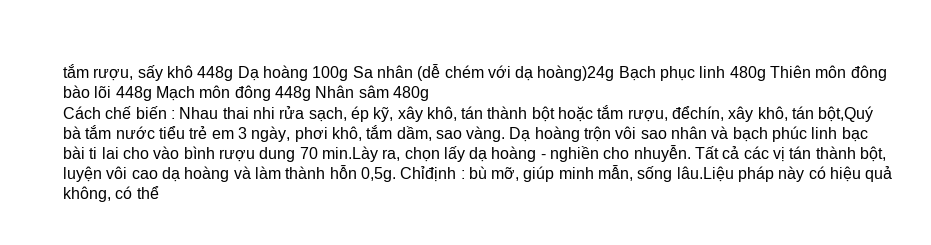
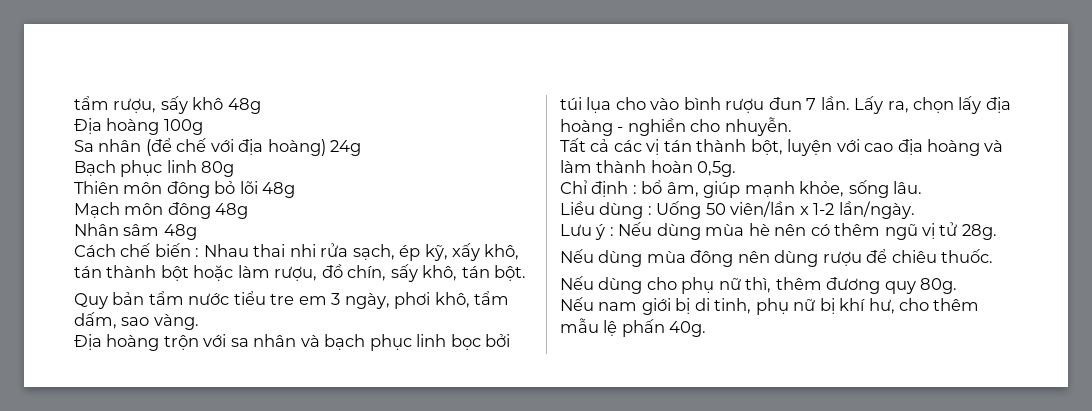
[63,64,89,78] tắm -> [74,96,109,110] tẩm
[197,66,259,81] 448g Dạ -> [227,98,261,114] [74,118,102,134] 48g // Địa
(349, 73) none -> (203, 127) //
[417,64,615,81] (dễ chém với dạ hoàng)24g -> [145,138,362,156] (để chế với địa hoàng) 24g //
[729,66,766,81] 480g -> [201,161,235,177] 80g //
[63,85,152,101] bào lõi 448g -> [214,181,296,198] bỏ lõi 48g //
[274,86,311,101] 448g -> [215,203,249,219] 48g //
[392,86,429,101] 480g -> [163,224,197,240] 48g
[397,106,423,122] xây -> [452,243,481,261] xấy
[597,105,874,122] [63,125,112,139] tắm rượu, đểchín, xây khô, tán bột,Quý bà tắm -> [237,264,527,282] [74,291,184,309] làm rượu, đồ chín, sấy khô, tán bột. // Quy bản tẩm
[189,126,208,139] trẻ -> [270,294,295,305] tre
[366,125,432,141] tắm dầm, -> [474,291,510,305] [74,312,117,329] tẩm dấm,
[509,127,531,142] Dạ -> [74,334,102,350] // Địa
[615,126,667,139] vôi sao -> [203,334,249,347] với sa
[772,126,868,142] [63,146,378,162] phúc linh bạc bài ti lai cho vào bình rượu dung 70 min.Lày -> [369,334,511,351] [560,96,884,114] phục linh bọc bởi túi lụa cho vào bình rượu đun 7 lần. Lấy
[469,147,488,162] dạ -> [985,97,1011,113] địa
(691, 153) none -> (792, 126) //
[106,166,180,182] vôi cao dạ -> [836,139,923,155] với cao địa
[329,165,357,179] hỗn -> [650,160,693,173] hoàn
[400,165,893,182] [63,186,159,202] Chỉđịnh : bù mỡ, giúp minh mẫn, sống lâu.Liệu pháp này có hiệu quả không, có thể -> [560,180,923,198] [560,201,915,219] [560,222,997,240] [560,249,994,267] [560,276,958,294] [560,297,980,315] [560,318,707,337] // Chỉ định : bổ âm, giúp mạnh khỏe, sống lâu. // Liều dùng : Uống 50 viên/lần x 1-2 lần/ngày. // Lưu ý : Nếu dùng mùa hè nên có thêm ngũ vị tử 28g. // Nếu dùng mùa đông nên dùng rượu để chiêu thuốc. // Nếu dùng cho phụ nữ thì, thêm đương quy 80g. // Nếu nam giới bị di tinh, phụ nữ bị khí hư, cho thêm mẫu lệ phấn 40g.

